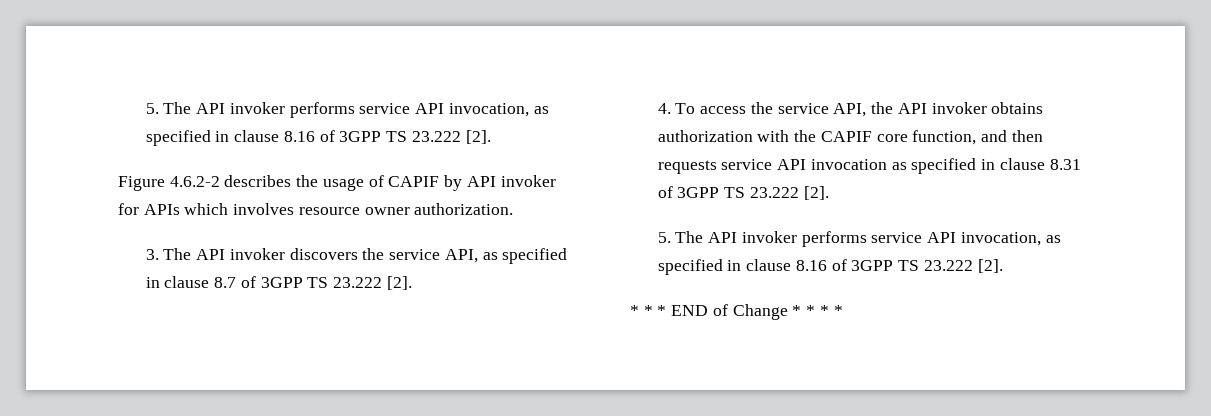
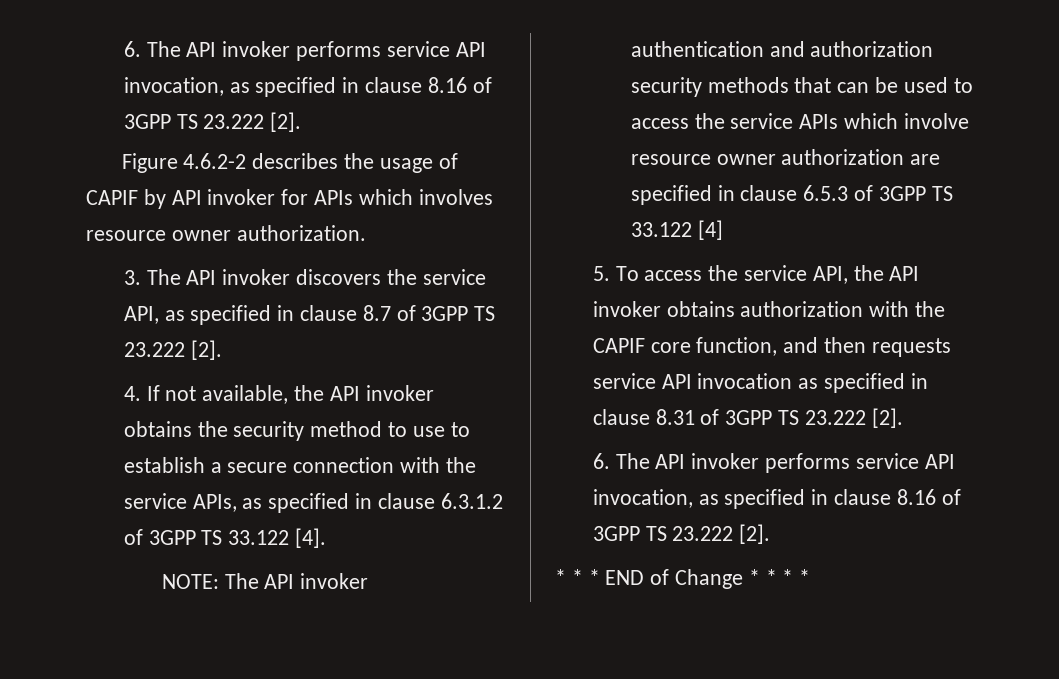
[145,103,159,114] 5. -> [123,41,141,57] 6.
(671, 108) none -> [146,385,434,404] [123,421,470,441] [123,457,476,473] [123,493,503,513] [123,528,327,548] [161,573,369,589] [630,41,934,57] [630,77,973,97] [630,113,969,129] [630,149,941,165] [630,185,953,205] [630,220,723,240] [592,266,610,281] If not available, the API invoker obtains the security method to use to establish a secure connection with the service APIs, as specified in clause 6.3.1.2 of 3GPP TS 33.122 [4]. // NOTE: The API invoker authentication and authorization security methods that can be used to access the service APIs which involve resource owner authorization are specified in clause 6.5.3 of 3GPP TS 33.122 [4] // 5.
[657,232,671,243] 5. -> [592,453,610,469] 6.

